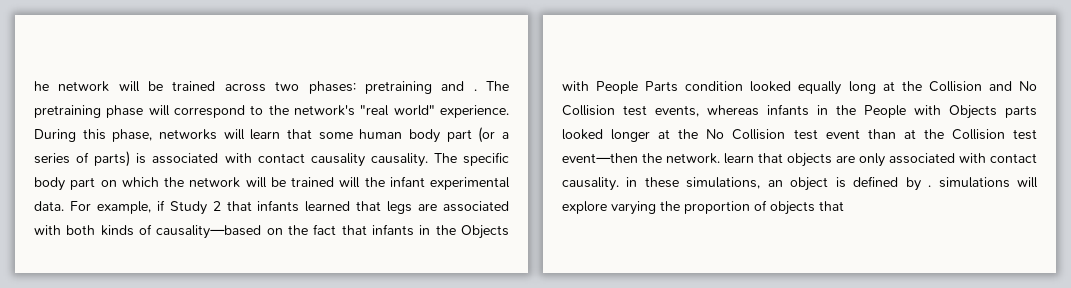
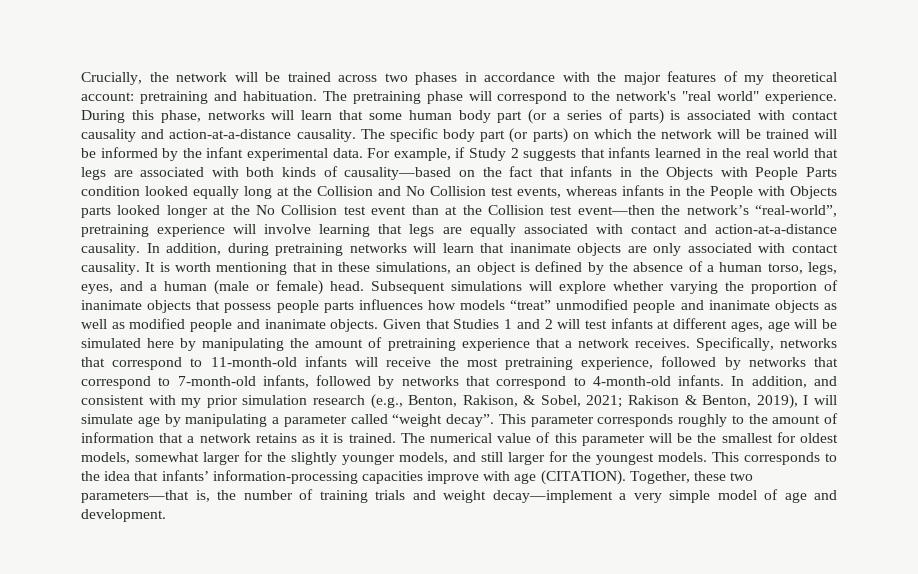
[34,81,49,91] he -> [81,72,169,85] Crucially, the
[308,81,356,94] phases: -> [415,71,837,85] [81,92,134,101] phases in accordance with the major features of my theoretical account:
[473,89,477,91] . -> [242,91,317,101] habituation.
(365, 160) none -> [141,129,292,139] and action-at-a-distance
(96, 183) none -> [509,128,568,143] (or parts)
(361, 182) none -> [81,147,179,161] be informed by
(221, 206) none -> [523,149,577,161] suggests
(351, 206) none -> [705,148,810,158] in the real world
[666,153,783,164] network. learn that -> [686,205,838,217] [81,224,838,237] [81,243,571,256] network’s “real-world”, pretraining experience will involve learning that legs are equally associated with contact and action-at-a-distance causality. In addition, during pretraining networks will learn that inanimate
(619, 184) none -> [145,262,317,275] It is worth mentioning that
[928,185,932,187] . -> [608,261,838,275] [81,280,445,295] the absence of a human torso, legs, eyes, and a human (male or female) head. Subsequent
(607, 207) none -> [613,281,664,291] whether
(767, 205) none -> [81,300,142,310] inanimate
(844, 206) none -> [224,299,837,313] [81,318,837,332] [81,337,837,351] [81,356,838,370] [81,375,838,389] [81,394,838,409] [81,413,838,427] [81,432,839,446] [81,451,837,465] [81,470,754,485] [81,489,837,503] [81,509,166,522] possess people parts influences how models “treat” unmodified people and inanimate objects as well as modified people and inanimate objects. Given that Studies 1 and 2 will test infants at different ages, age will be simulated here by manipulating the amount of pretraining experience that a network receives. Specifically, networks that correspond to 11-month-old infants will receive the most pretraining experience, followed by networks that correspond to 7-month-old infants, followed by networks that correspond to 4-month-old infants. In addition, and consistent with my prior simulation research (e.g., Benton, Rakison, & Sobel, 2021; Rakison & Benton, 2019), I will simulate age by manipulating a parameter called “weight decay”. This parameter corresponds roughly to the amount of information that a network retains as it is trained. The numerical value of this parameter will be the smallest for oldest models, somewhat larger for the slightly younger models, and still larger for the youngest models. This corresponds to the idea that infants’ information-processing capacities improve with age (CITATION). Together, these two parameters—that is, the number of training trials and weight decay—implement a very simple model of age and development.

